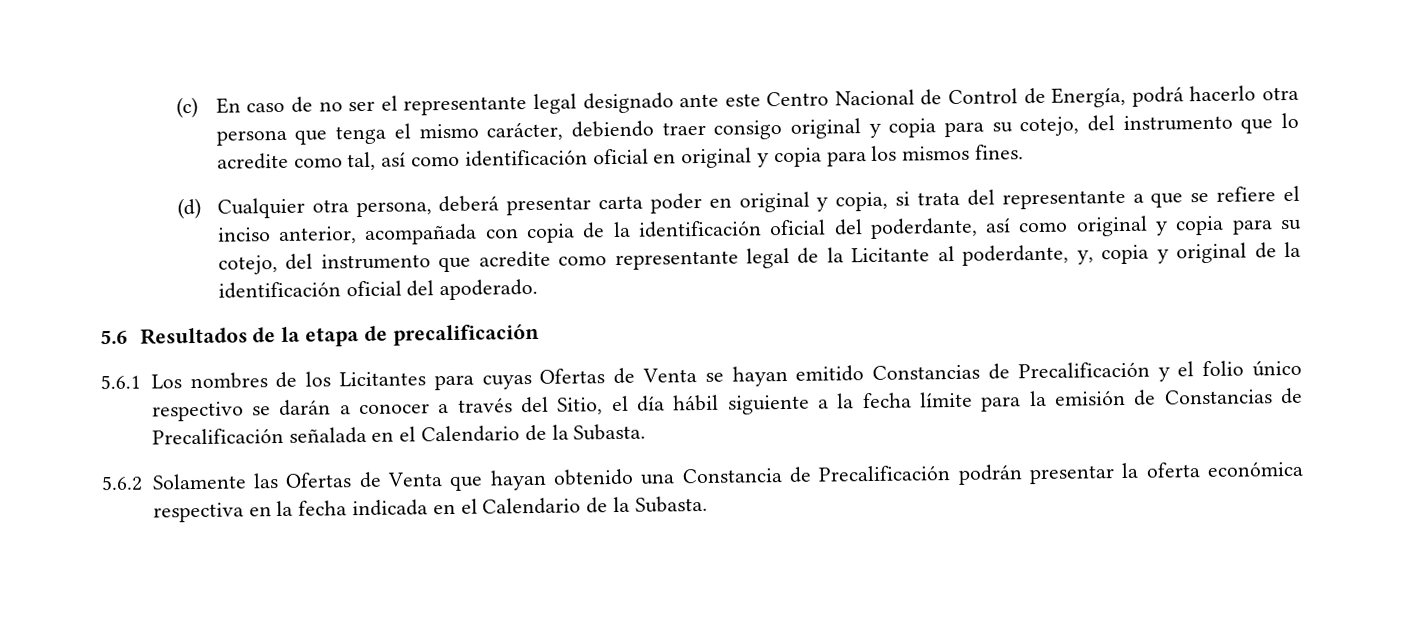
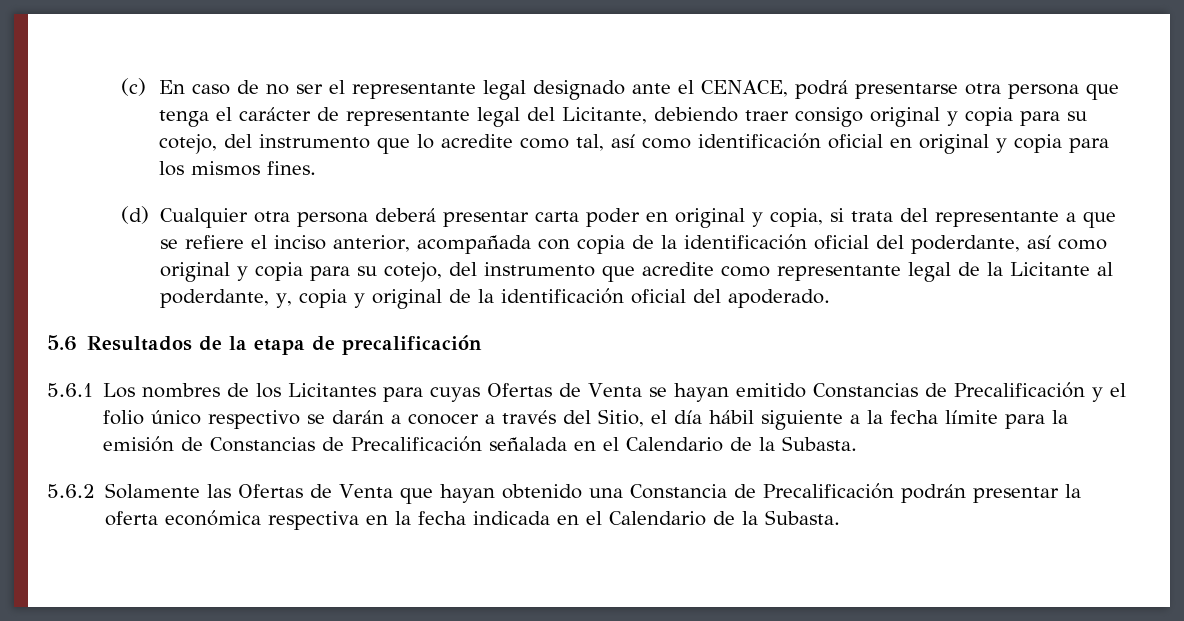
[724,85,1257,108] este Centro Nacional de Control de Energía, podrá hacerlo -> [677,80,958,99] el CENACE, podrá presentarse
[418,121,564,141] mismo carácter, -> [238,107,647,127] carácter de representante legal del Licitante,
[355,201,432,218] persona, -> [296,212,368,227] persona

